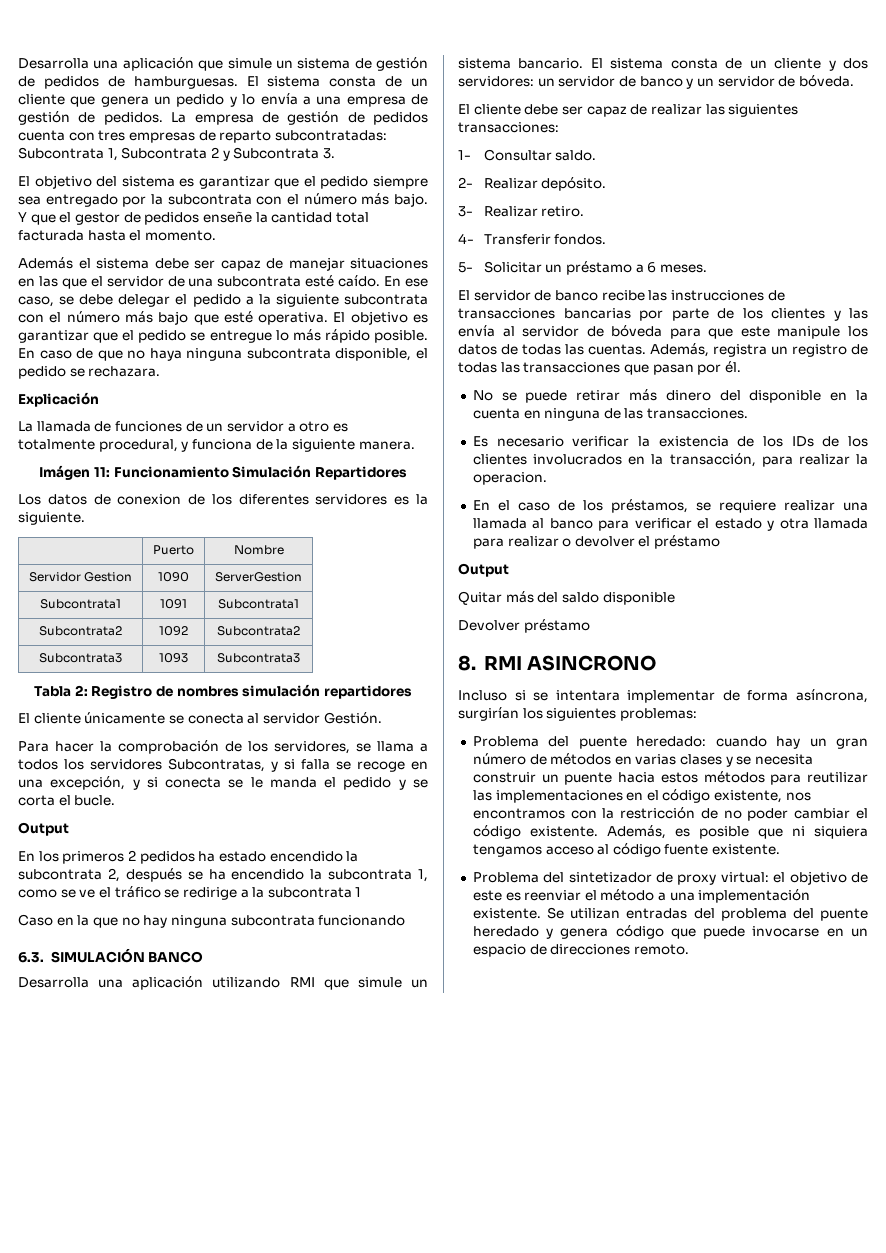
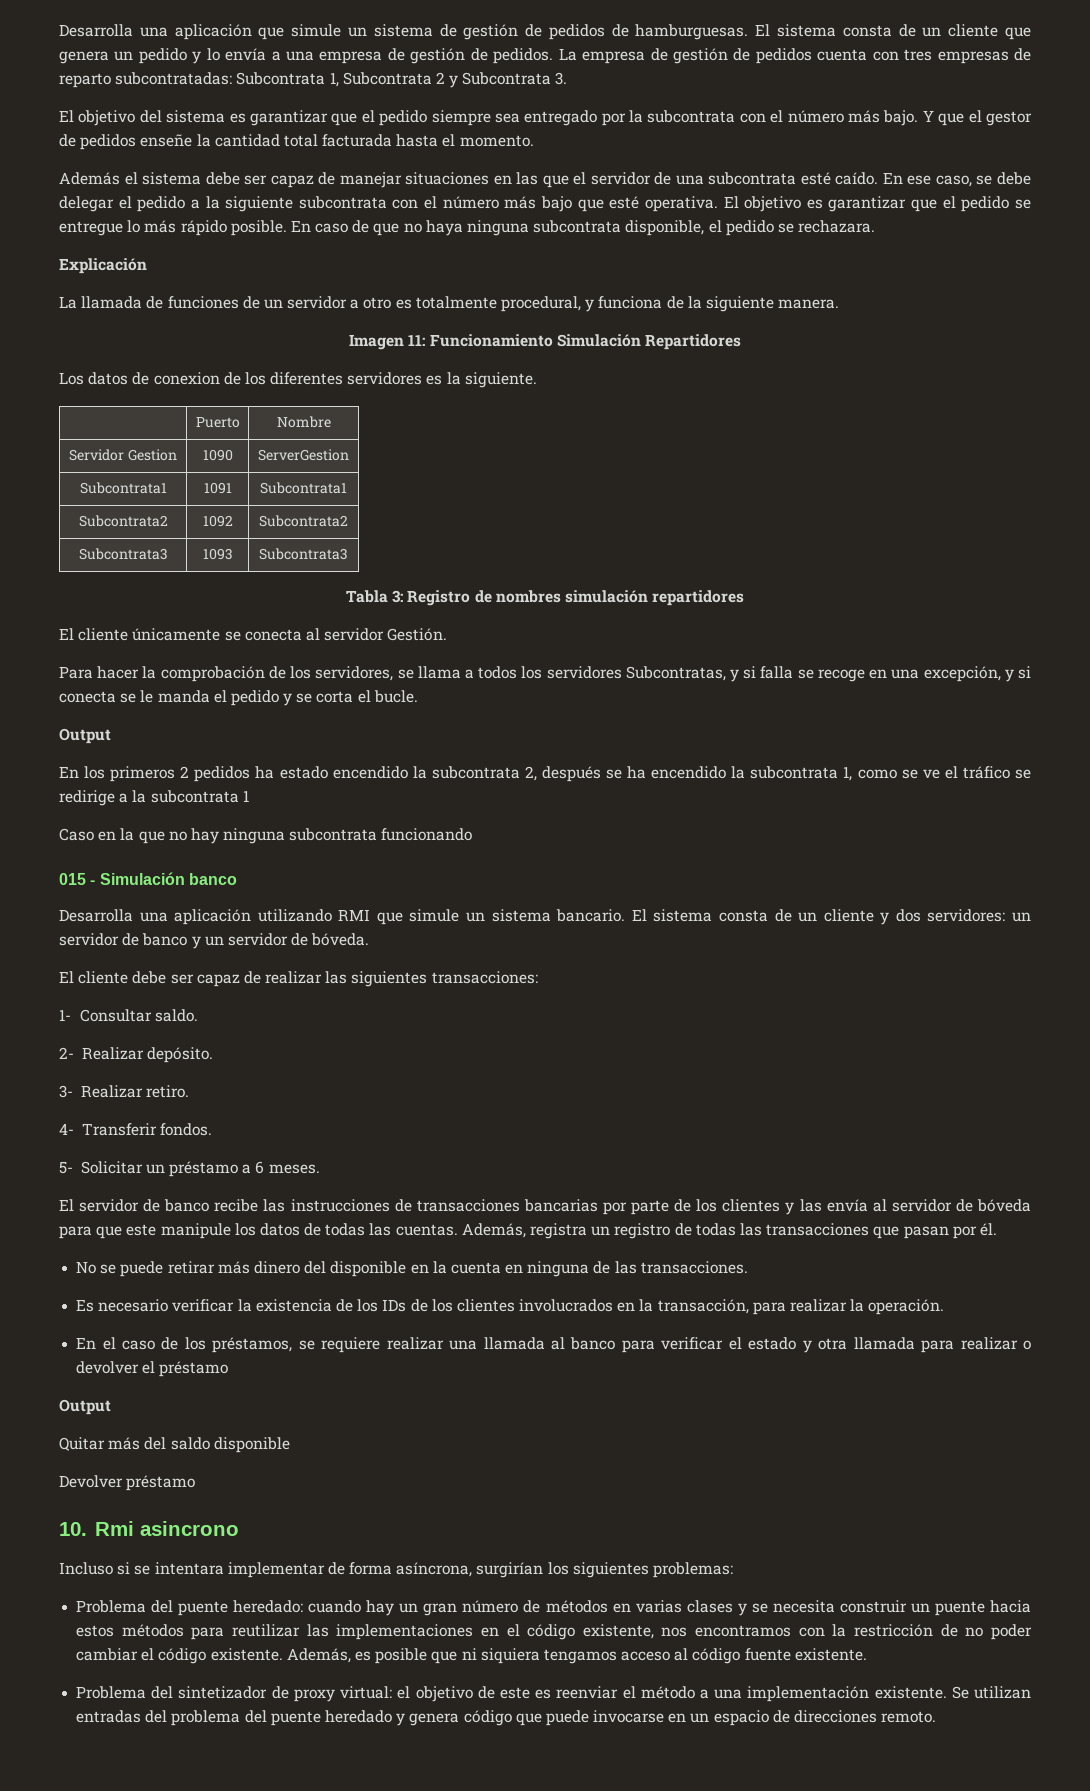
[39,465,91,480] Imágen -> [349,334,405,350] Imagen
[74,685,88,696] 2: -> [392,590,404,603] 3:
[18,948,204,963] 6.3. SIMULACIÓN BANCO -> [59,872,237,885] 015 - Simulación banco
[472,472,547,485] operacion. -> [868,1299,945,1315] operación.
[458,655,656,671] 8. RMI ASINCRONO -> [59,1521,239,1536] 10. Rmi asincrono

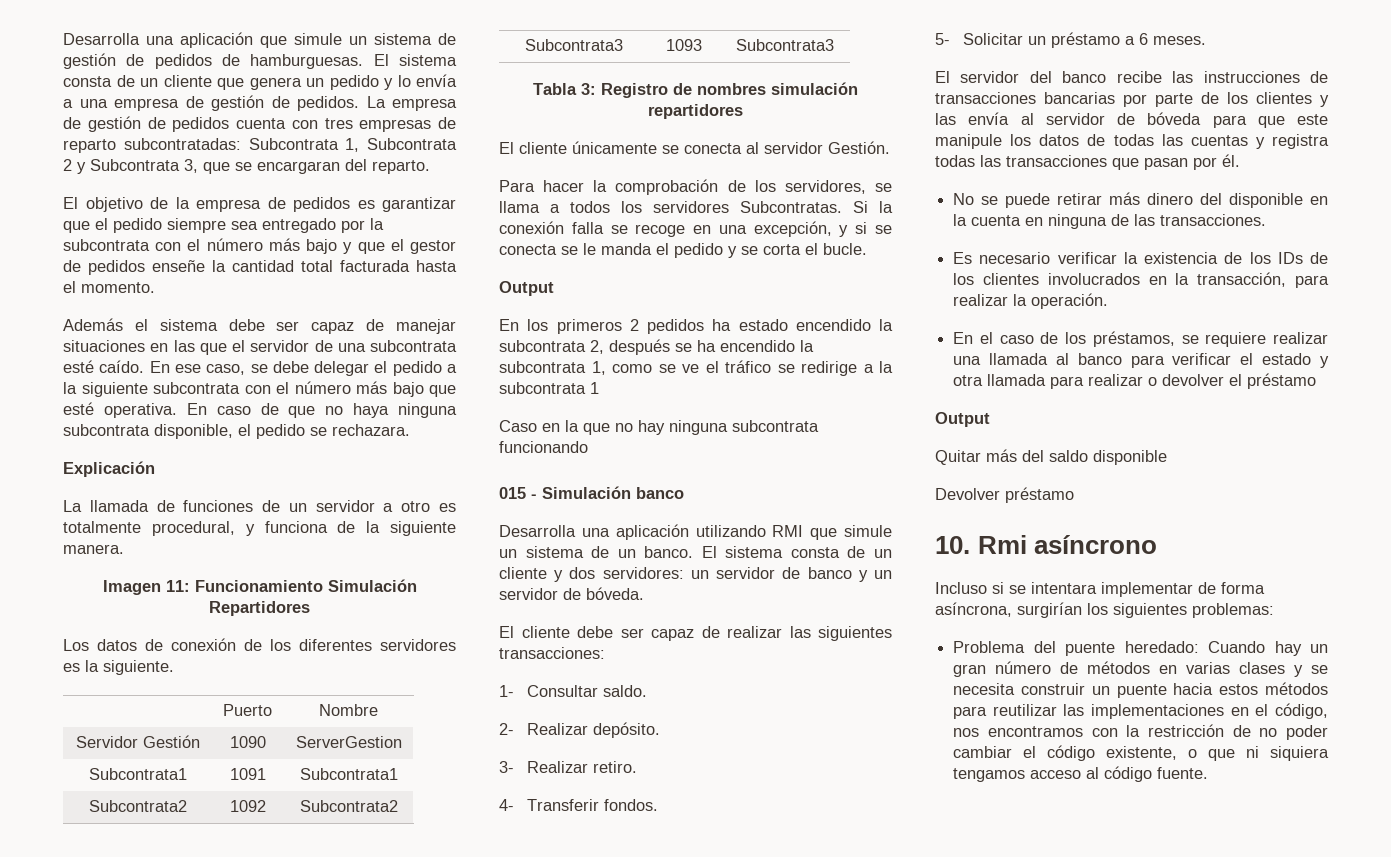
[555,72,568,85] [59,110,226,126] 3. // El objetivo del sistema -> [184,159,430,174] [63,197,350,212] 3, que se encargaran del reparto. // El objetivo de la empresa de pedidos
[883,110,934,126] bajo. Y -> [306,239,353,254] bajo y
[723,196,1031,212] [59,220,287,236] El objetivo es garantizar que el pedido se entregue lo más rápido posible. -> (177, 410) none
[153,372,220,385] conexion -> [171,638,236,651] conexión
[127,449,177,461] Gestion -> [142,735,200,748] Gestión
[625,666,757,682] Subcontratas, y si -> [740,201,893,213] [499,221,564,234] Subcontratas. Si la conexión
(1032, 672) none -> [875,225,892,234] se
[556,909,626,922] bancario. -> [591,546,694,558] de un banco.
[143,1199,161,1212] de -> [1029,71,1052,83] del
[395,1223,692,1239] cuentas. Además, registra un registro de -> [1190,134,1329,149] cuentas y registra
[139,1521,239,1536] asincrono -> [1034,535,1158,554] asíncrono
[308,1600,362,1613] cuando -> [1208,641,1266,653] Cuando
[527,1624,654,1640] código existente, -> [1275,703,1328,719] código,
[210,1648,428,1664] existente. Además, es posible -> [1106,746,1198,760] existente, o
[744,1648,867,1661] [76,1686,1032,1702] [76,1710,937,1726] fuente existente. // Problema del sintetizador de proxy virtual: el objetivo de este es reenviar el método a una implementación existente. Se utilizan entradas del problema del puente heredado y genera código que puede invocarse en un espacio de direcciones remoto. -> [1157,767,1209,779] fuente.

